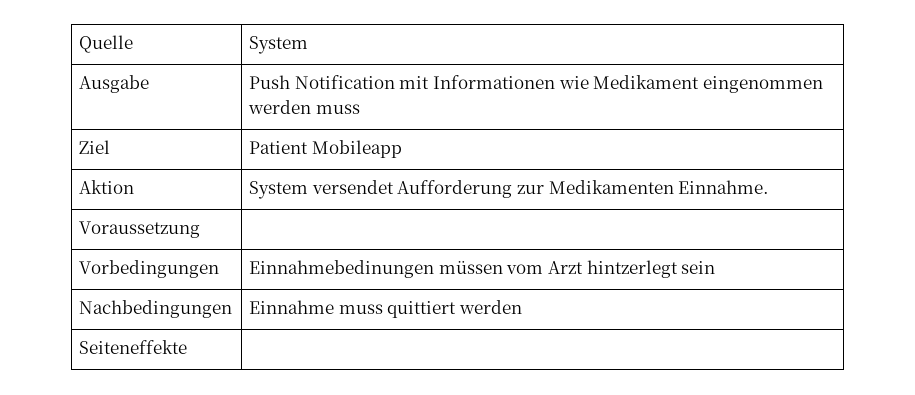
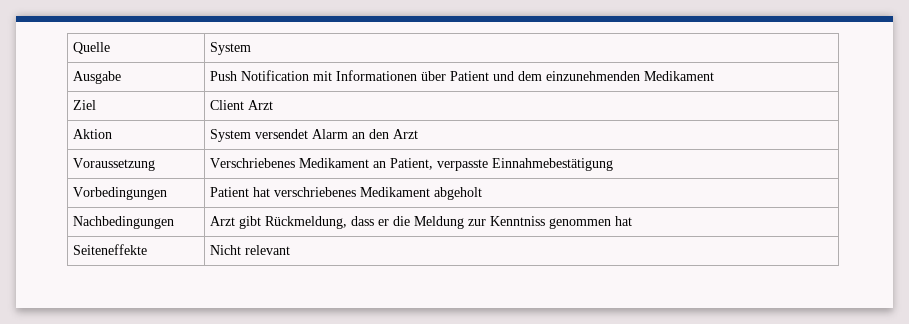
[558,75,823,93] [248,100,360,114] wie Medikament eingenommen werden muss -> [421,71,715,81] über Patient und dem einzunehmenden Medikament
[249,140,402,158] Patient Mobileapp -> [210,100,274,110] Client Arzt
[397,180,770,198] [79,221,201,238] [79,260,220,278] [249,260,716,278] [79,300,233,318] [249,300,522,318] Aufforderung zur Medikamenten Einnahme. // Voraussetzung | // Vorbedingungen | Einnahmebedinungen müssen vom Arzt hintzerlegt sein // Nachbedingungen | Einnahme muss quittiert werden -> [312,129,419,139] [73,158,156,171] [210,158,614,171] [73,187,168,200] [210,187,483,200] [73,216,175,229] [210,216,633,229] Alarm an den Arzt // Voraussetzung | Verschriebenes Medikament an Patient, verpasste Einnahmebestätigung // Vorbedingungen | Patient hat verschriebenes Medikament abgeholt // Nachbedingungen | Arzt gibt Rückmeldung, dass er die Meldung zur Kenntniss genommen hat
(188, 347) none -> [210,245,291,255] Nicht relevant

